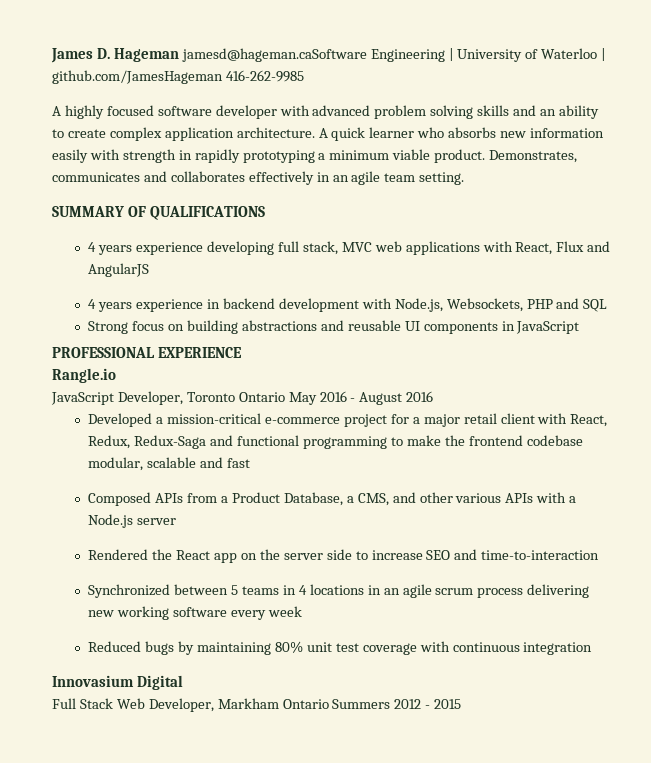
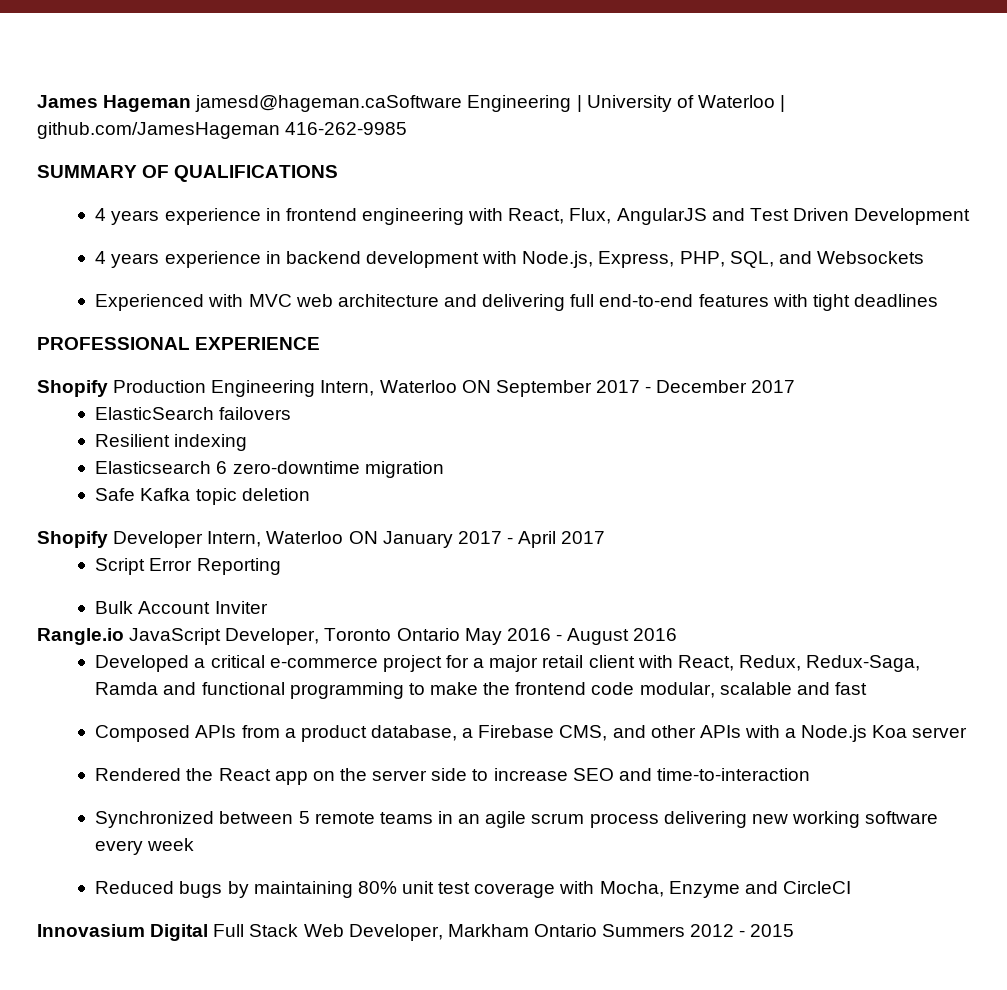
[96,48,110,59] D. -> (98, 101) none
[52,105,599,119] [52,127,605,141] [52,149,578,163] [52,171,465,185] // A highly focused software developer with advanced problem solving skills and an ability to create complex application architecture. A quick learner who absorbs new information easily with strength in rapidly prototyping a minimum viable product. Demonstrates, communicates and collaborates effectively in an agile team setting. -> (408, 128) none
[207,241,611,255] [88,263,150,277] developing full stack, MVC web applications with React, Flux and AngularJS -> [265,208,971,225] in frontend engineering with React, Flux, AngularJS and Test Driven Development
[446,298,608,312] [88,320,580,334] [52,347,242,358] Websockets, PHP and SQL // Strong focus on building abstractions and reusable UI components in JavaScript // PROFESSIONAL EXPERIENCE -> [598,251,924,268] [95,294,938,311] [37,337,321,350] [37,380,796,397] [95,407,292,420] [95,434,248,451] [95,461,444,478] [95,488,310,505] [37,531,606,548] [95,558,281,575] [95,601,268,614] Express, PHP, SQL, and Websockets // Experienced with MVC web architecture and delivering full end-to-end features with tight deadlines // PROFESSIONAL EXPERIENCE // Shopify Production Engineering Intern, Waterloo ON September 2017 - December 2017 // ElasticSearch failovers // Resilient indexing // Elasticsearch 6 zero-downtime migration // Safe Kafka topic deletion // Shopify Developer Intern, Waterloo ON January 2017 - April 2017 // Script Error Reporting // Bulk Account Inviter
(116, 375) // -> (124, 636) none
[167,413,262,424] mission-critical -> [210,655,265,668] critical
[134,435,207,449] Redux-Saga -> [806,655,921,672] [95,682,159,695] Redux-Saga, Ramda
[526,435,583,446] codebase -> [591,682,635,695] code
[231,492,354,506] Product Database, a -> [300,725,555,742] product database, a Firebase
[455,493,502,503] various -> (696, 731) none
(134, 521) none -> [872,725,908,738] Koa
(239, 590) none -> [314,812,375,824] remote
[298,584,381,595] 4 locations in -> (454, 817) none
[452,642,593,655] continuous integration -> [599,881,851,898] Mocha, Enzyme and CircleCI
(183, 682) // -> (209, 932) none

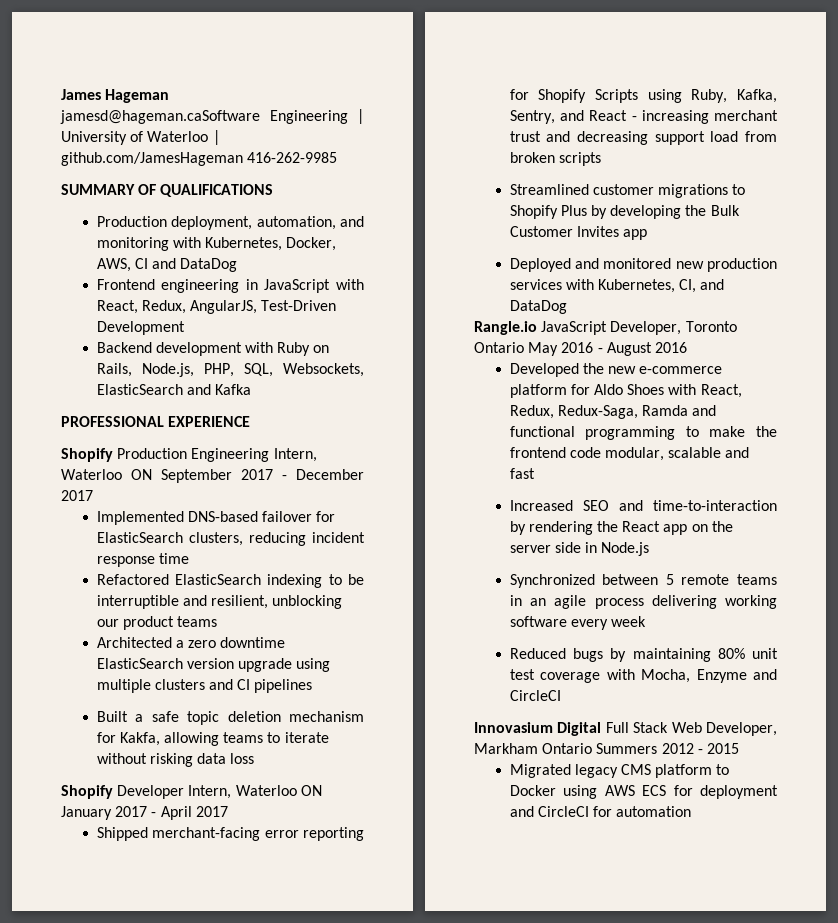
[95,208,971,225] [95,251,924,268] [95,294,938,311] 4 years experience in frontend engineering with React, Flux, AngularJS and Test Driven Development // 4 years experience in backend development with Node.js, Express, PHP, SQL, and Websockets // Experienced with MVC web architecture and delivering full end-to-end features with tight deadlines -> [96,216,364,230] [96,237,337,251] [96,258,238,272] [96,279,364,293] [96,300,337,314] [96,321,185,335] [96,342,330,356] [96,363,364,377] [96,384,252,395] Production deployment, automation, and monitoring with Kubernetes, Docker, AWS, CI and DataDog // Frontend engineering in JavaScript with React, Redux, AngularJS, Test-Driven Development // Backend development with Ruby on Rails, Node.js, PHP, SQL, Websockets, ElasticSearch and Kafka
[95,407,292,420] [95,434,248,451] [95,461,444,478] [95,488,310,505] ElasticSearch failovers // Resilient indexing // Elasticsearch 6 zero-downtime migration // Safe Kafka topic deletion -> [96,511,336,525] [96,532,365,546] [96,553,189,567] [96,574,364,588] [96,595,343,609] [96,616,218,630] [96,637,286,648] [96,658,331,672] [96,679,313,693] [96,711,364,725] [96,732,329,746] [96,753,255,767] Implemented DNS-based failover for ElasticSearch clusters, reducing incident response time // Refactored ElasticSearch indexing to be interruptible and resilient, unblocking our product teams // Architected a zero downtime ElasticSearch version upgrade using multiple clusters and CI pipelines // Built a safe topic deletion mechanism for Kakfa, allowing teams to iterate without risking data loss
[95,558,281,575] [95,601,268,614] Script Error Reporting // Bulk Account Inviter -> [96,827,364,841] [509,89,777,103] [509,110,778,124] [509,131,777,145] [509,152,601,166] [509,184,746,198] [509,205,740,219] [509,226,648,240] [509,258,777,272] [509,279,725,293] [509,300,567,314] Shipped merchant-facing error reporting for Shopify Scripts using Ruby, Kafka, Sentry, and React - increasing merchant trust and decreasing support load from broken scripts // Streamlined customer migrations to Shopify Plus by developing the Bulk Customer Invites app // Deployed and monitored new production services with Kubernetes, CI, and DataDog
[194,655,635,672] a critical e-commerce project for a major retail client -> [582,363,723,374] [509,384,665,398] the new e-commerce platform for Aldo Shoes
[95,725,968,742] [95,768,182,781] Composed APIs from a product database, a Firebase CMS, and other APIs with a Node.js Koa server // Rendered -> [509,500,777,511] [509,521,593,535] Increased SEO and time-to-interaction by rendering
[472,768,810,781] to increase SEO and time-to-interaction -> [585,542,650,556] in Node.js
[531,813,585,824] scrum -> (587, 602) none
[751,814,788,824] new -> (717, 602) none
(795, 930) none -> [509,764,730,778] [509,785,778,799] [509,806,692,817] // Migrated legacy CMS platform to Docker using AWS ECS for deployment and CircleCI for automation

